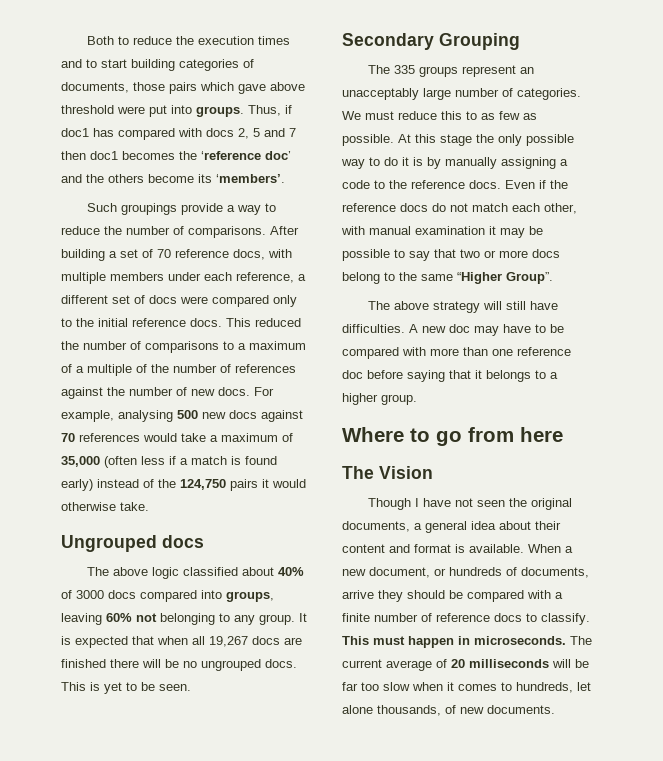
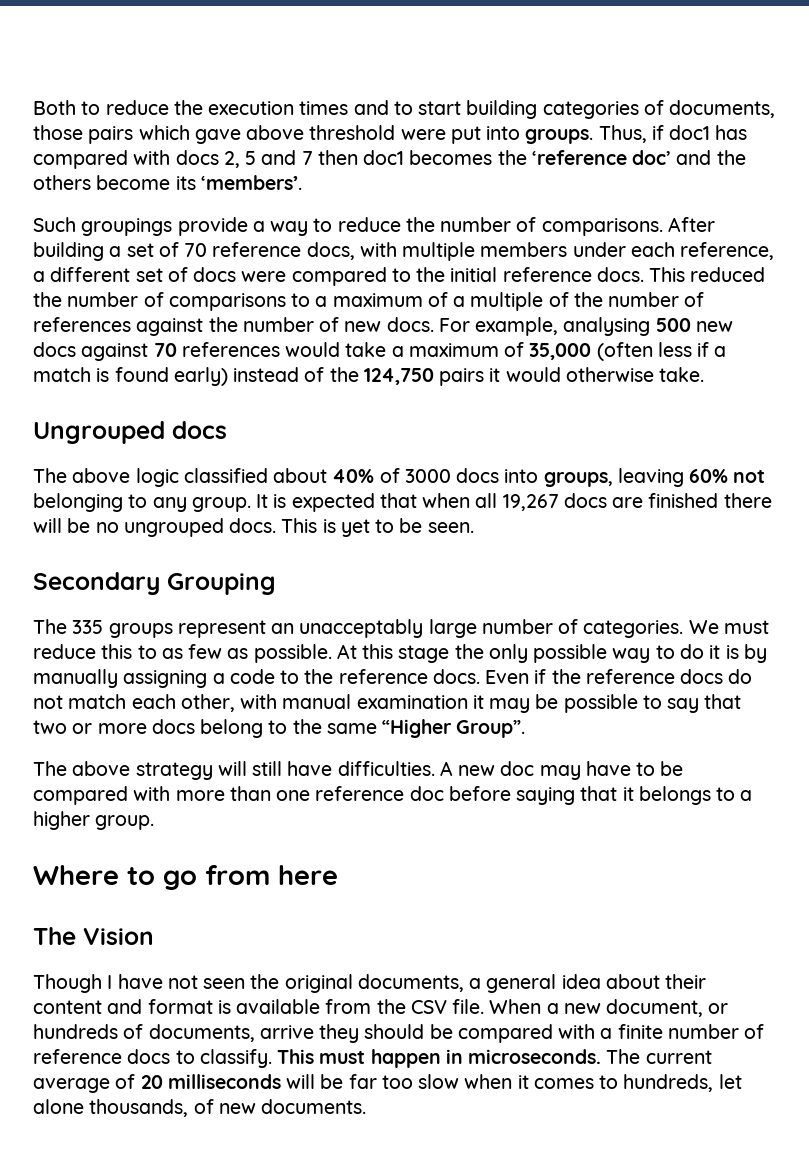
[273,295,297,307] only -> (387, 276) none
[140,590,197,602] compared -> (500, 475) none
[469,544,524,553] available. -> [236,999,485,1014] available from the CSV file.

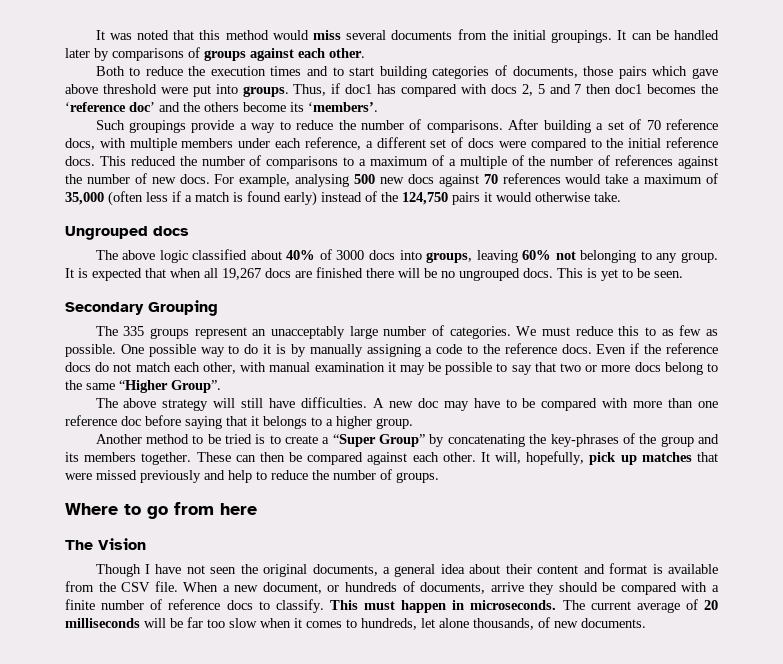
(33, 107) none -> [95,29,720,43] [65,47,365,61] It was noted that this method would miss several documents from the initial groupings. It can be handled later by comparisons of groups against each other. //
[336,644,528,663] At this stage the only -> [120,344,144,354] One
(155, 822) none -> [95,433,719,447] [65,451,718,465] [65,469,439,483] // Another method to be tried is to create a “Super Group” by concatenating the key-phrases of the group and its members together. These can then be compared against each other. It will, hopefully, pick up matches that were missed previously and help to reduce the number of groups.

